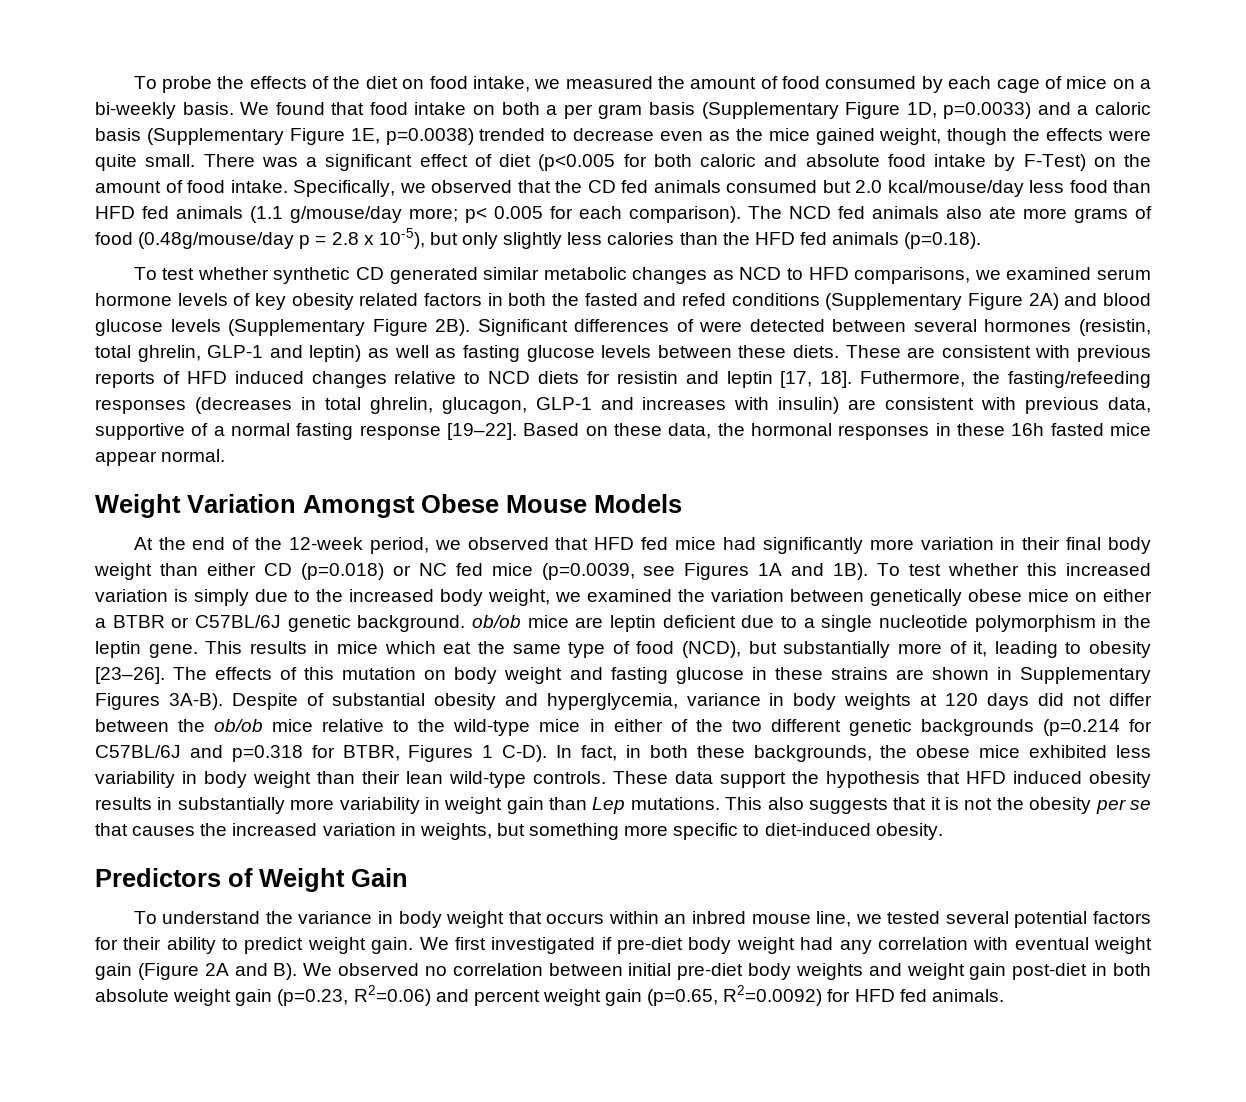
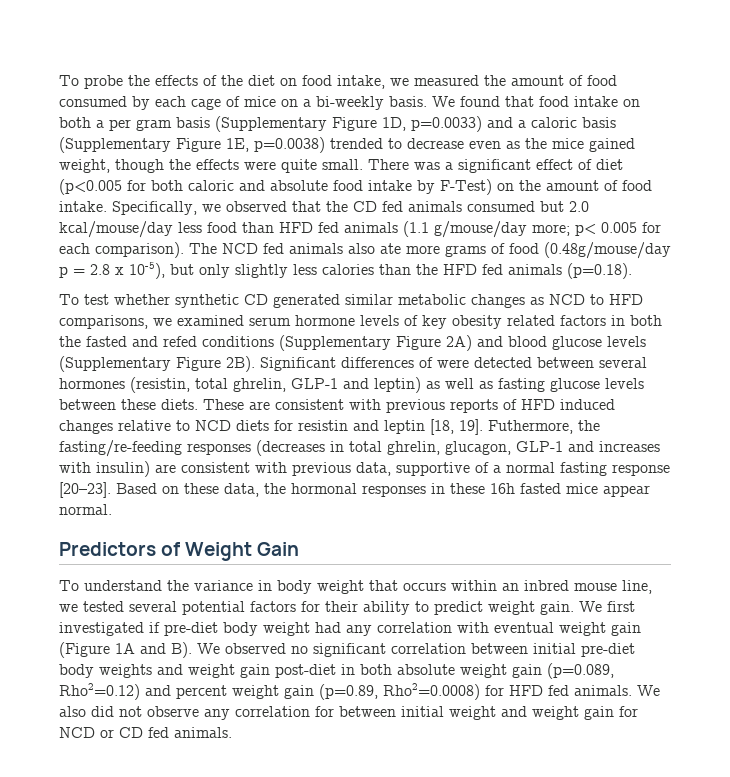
[780,371,853,388] [17, 18]. -> [430,419,483,435] [18, 19].
[1007,371,1151,388] fasting/refeeding -> [59,440,182,457] fasting/re-feeding
[447,423,517,440] [19–22]. -> [59,482,111,498] [20–23].
[95,494,682,518] [133,537,1151,554] [94,563,1151,580] [95,589,1152,606] [95,615,1151,632] [95,641,1151,658] [95,667,1151,684] [95,693,1153,710] [95,719,1152,736] [95,745,1152,762] [95,771,1151,788] [95,797,1152,814] [95,823,943,840] // Weight Variation Amongst Obese Mouse Models // At the end of the 12-week period, we observed that HFD fed mice had significantly more variation in their final body weight than either CD (p=0.018) or NC fed mice (p=0.0039, see Figures 1A and 1B). To test whether this increased variation is simply due to the increased body weight, we examined the variation between genetically obese mice on either a BTBR or C57BL/6J genetic background. ob/ob mice are leptin deficient due to a single nucleotide polymorphism in the leptin gene. This results in mice which eat the same type of food (NCD), but substantially more of it, leading to obesity [23–26]. The effects of this mutation on body weight and fasting glucose in these strains are shown in Supplementary Figures 3A-B). Despite of substantial obesity and hyperglycemia, variance in body weights at 120 days did not differ between the ob/ob mice relative to the wild-type mice in either of the two different genetic backgrounds (p=0.214 for C57BL/6J and p=0.318 for BTBR, Figures 1 C-D). In fact, in both these backgrounds, the obese mice exhibited less variability in body weight than their lean wild-type controls. These data support the hypothesis that HFD induced obesity results in substantially more variability in weight gain than Lep mutations. This also suggests that it is not the obesity per se that causes the increased variation in weights, but something more specific to diet-induced obesity. -> (112, 509) none
[204,963,229,976] 2A -> [115,643,135,654] 1A
(447, 971) none -> [313,643,386,657] significant
[277,985,431,1006] (p=0.23, R2=0.06) -> [547,663,614,679] [59,683,140,700] (p=0.089, Rho2=0.12)
[647,985,823,1006] (p=0.65, R2=0.0092) -> [319,683,480,700] (p=0.89, Rho2=0.0008)
(1004, 995) none -> [637,685,660,696] [59,706,638,720] [59,727,232,738] We also did not observe any correlation for between initial weight and weight gain for NCD or CD fed animals.

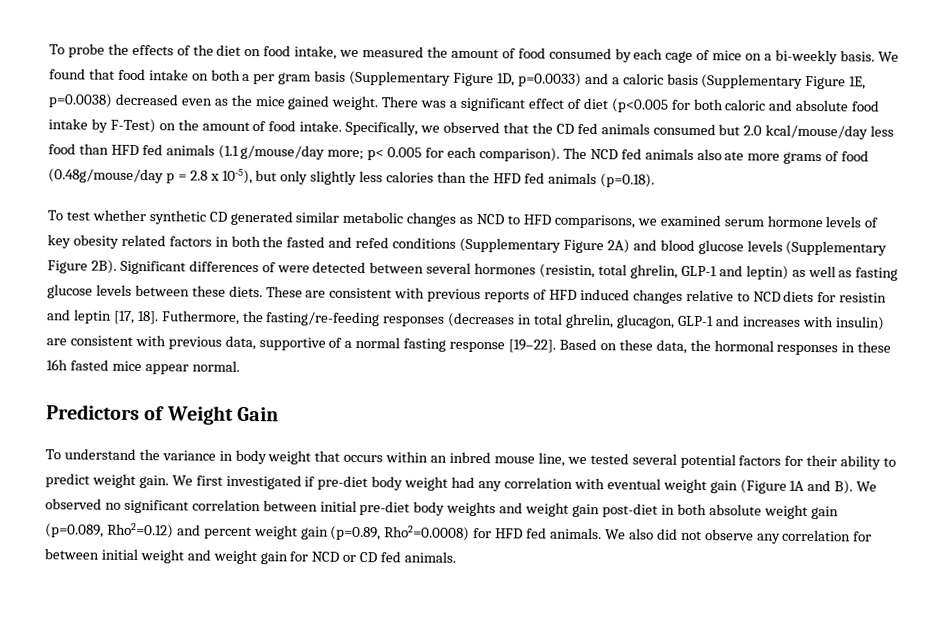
[330,138,464,149] trended to decrease -> [114,93,179,106] decreased
[59,159,363,173] weight, though the effects were quite small. -> [331,95,380,111] weight.
[430,419,483,435] [18, 19]. -> [112,310,159,325] [17, 18].
[59,482,111,498] [20–23]. -> [508,339,557,353] [19–22].

